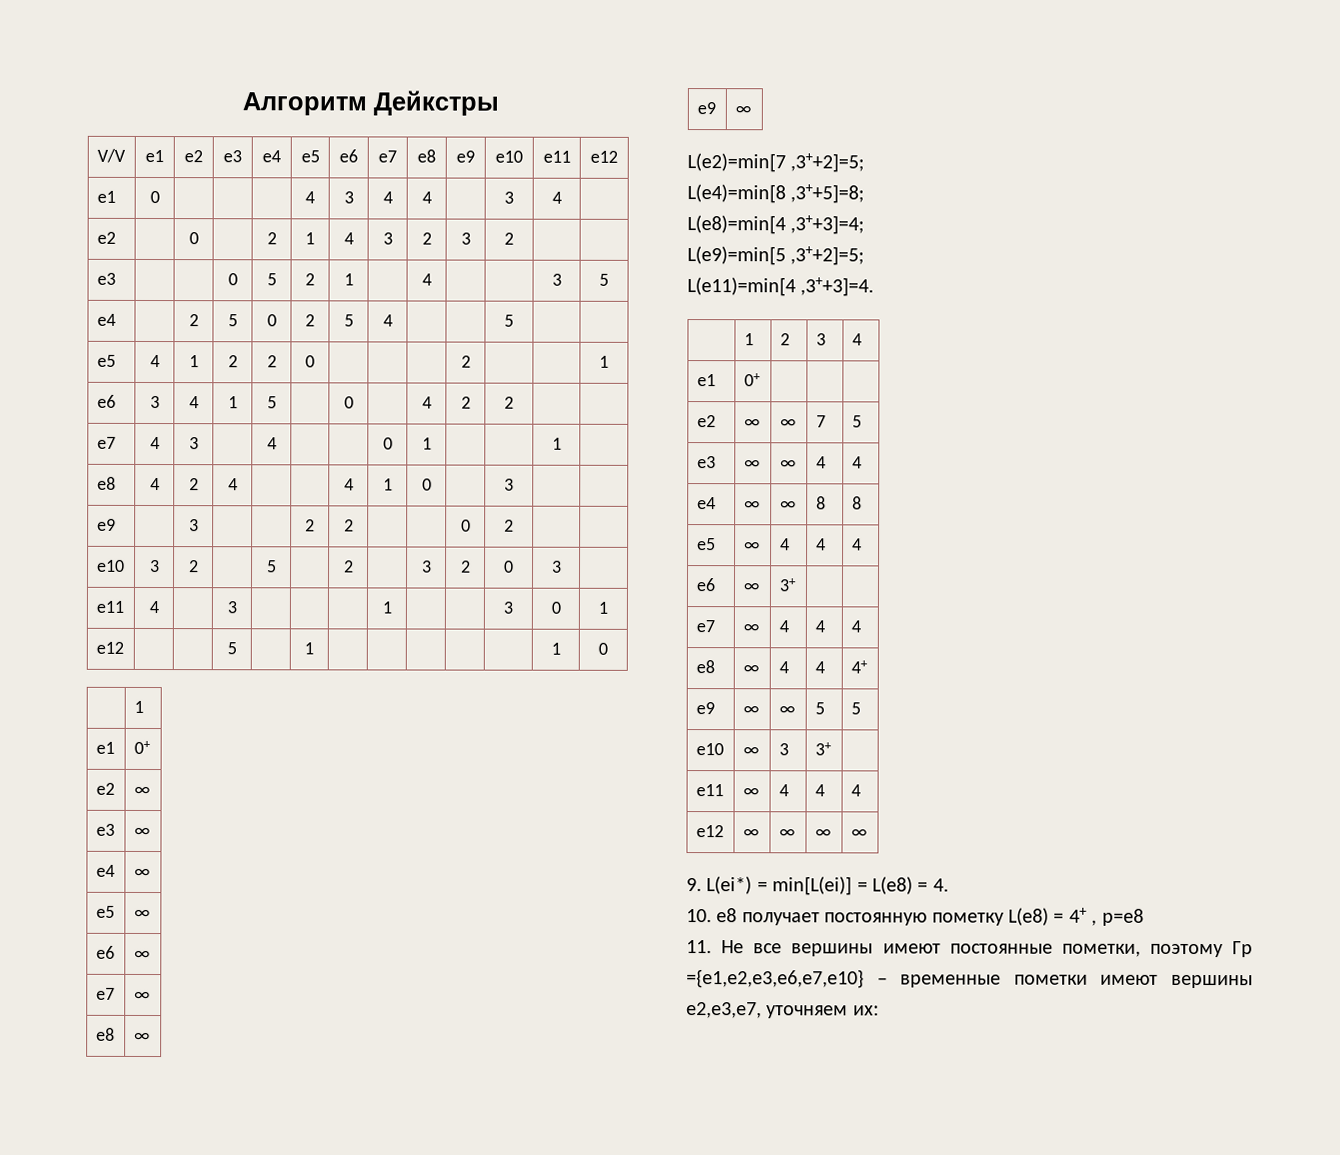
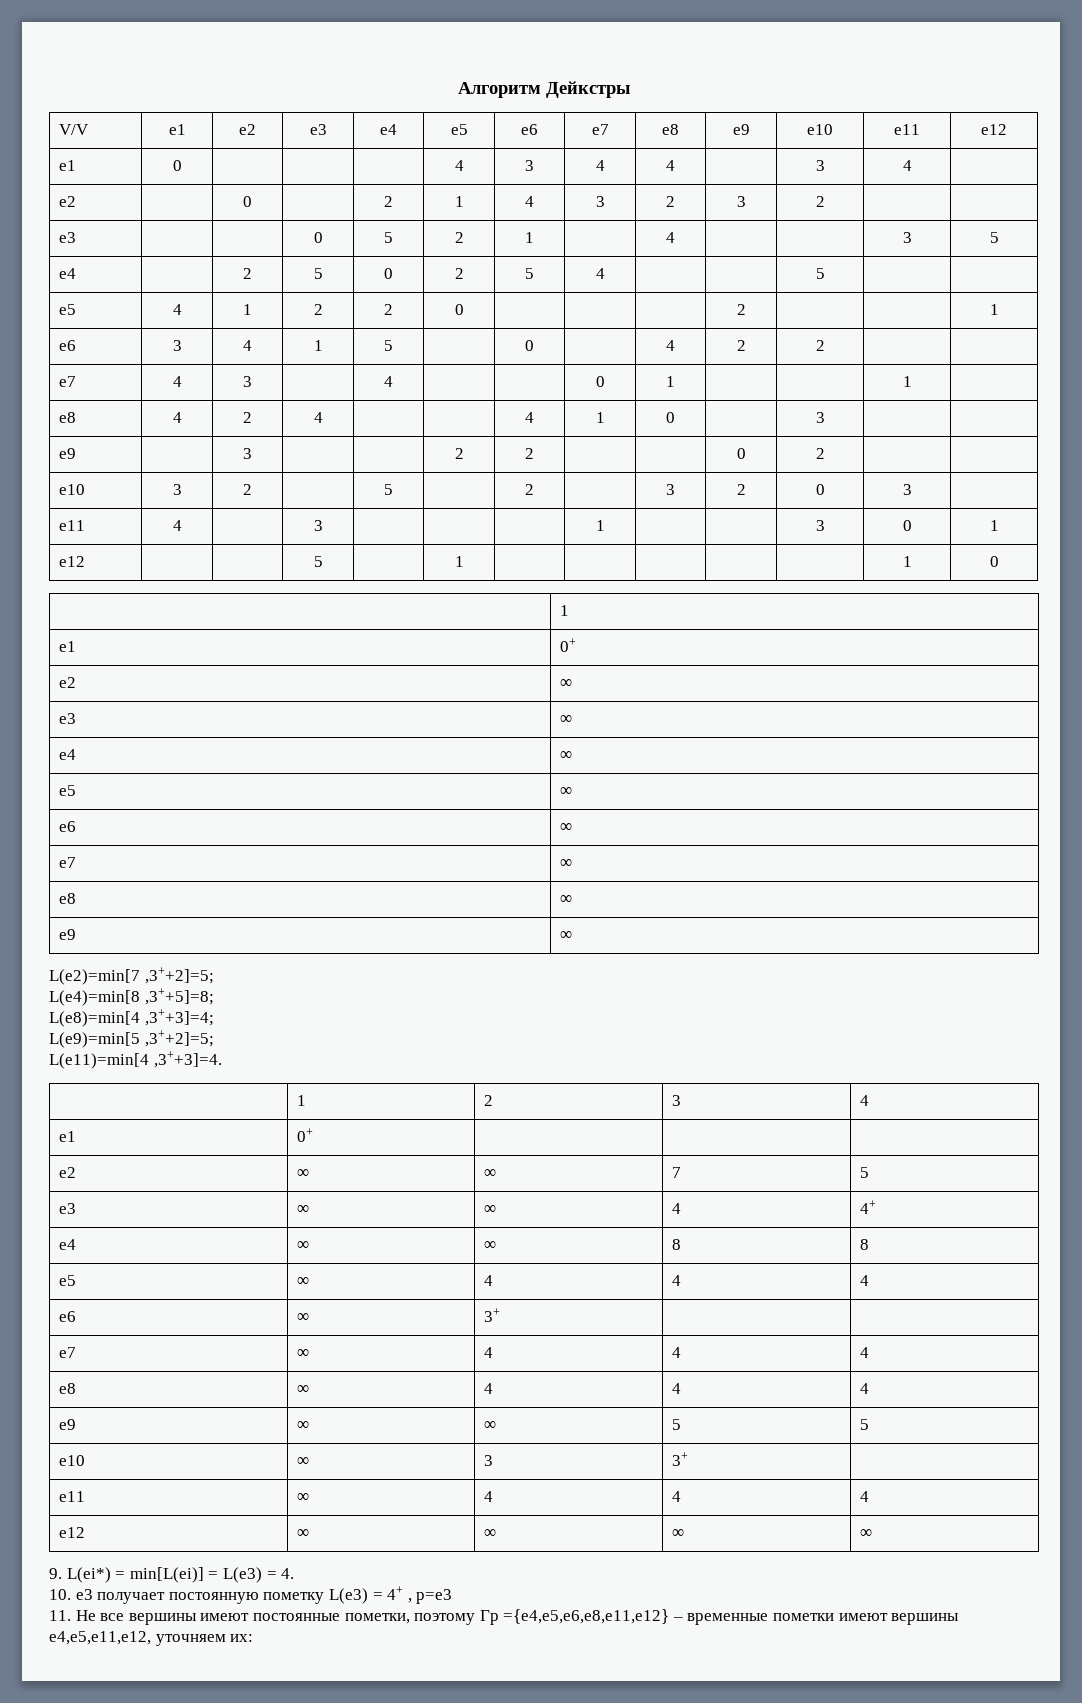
[851,456,862,469] 4 -> [860,1200,877,1214] 4+
[850,660,868,674] 4+ -> [860,1383,870,1394] 4
[872,876,913,895] L(e8) -> [222,1567,262,1583] L(e3)
[716,908,738,923] e8 -> [75,1589,93,1600] e3
[1008,907,1049,926] L(e8) -> [328,1588,368,1604] L(e3)
[1101,908,1144,926] p=e8 -> [416,1589,453,1604] p=e3
[686,969,864,989] ={e1,e2,e3,e6,e7,e10} -> [503,1609,670,1624] ={e4,e5,e6,e8,e11,e12}
[686,1002,762,1019] e2,e3,e7, -> [49,1631,151,1645] e4,e5,e11,e12,

